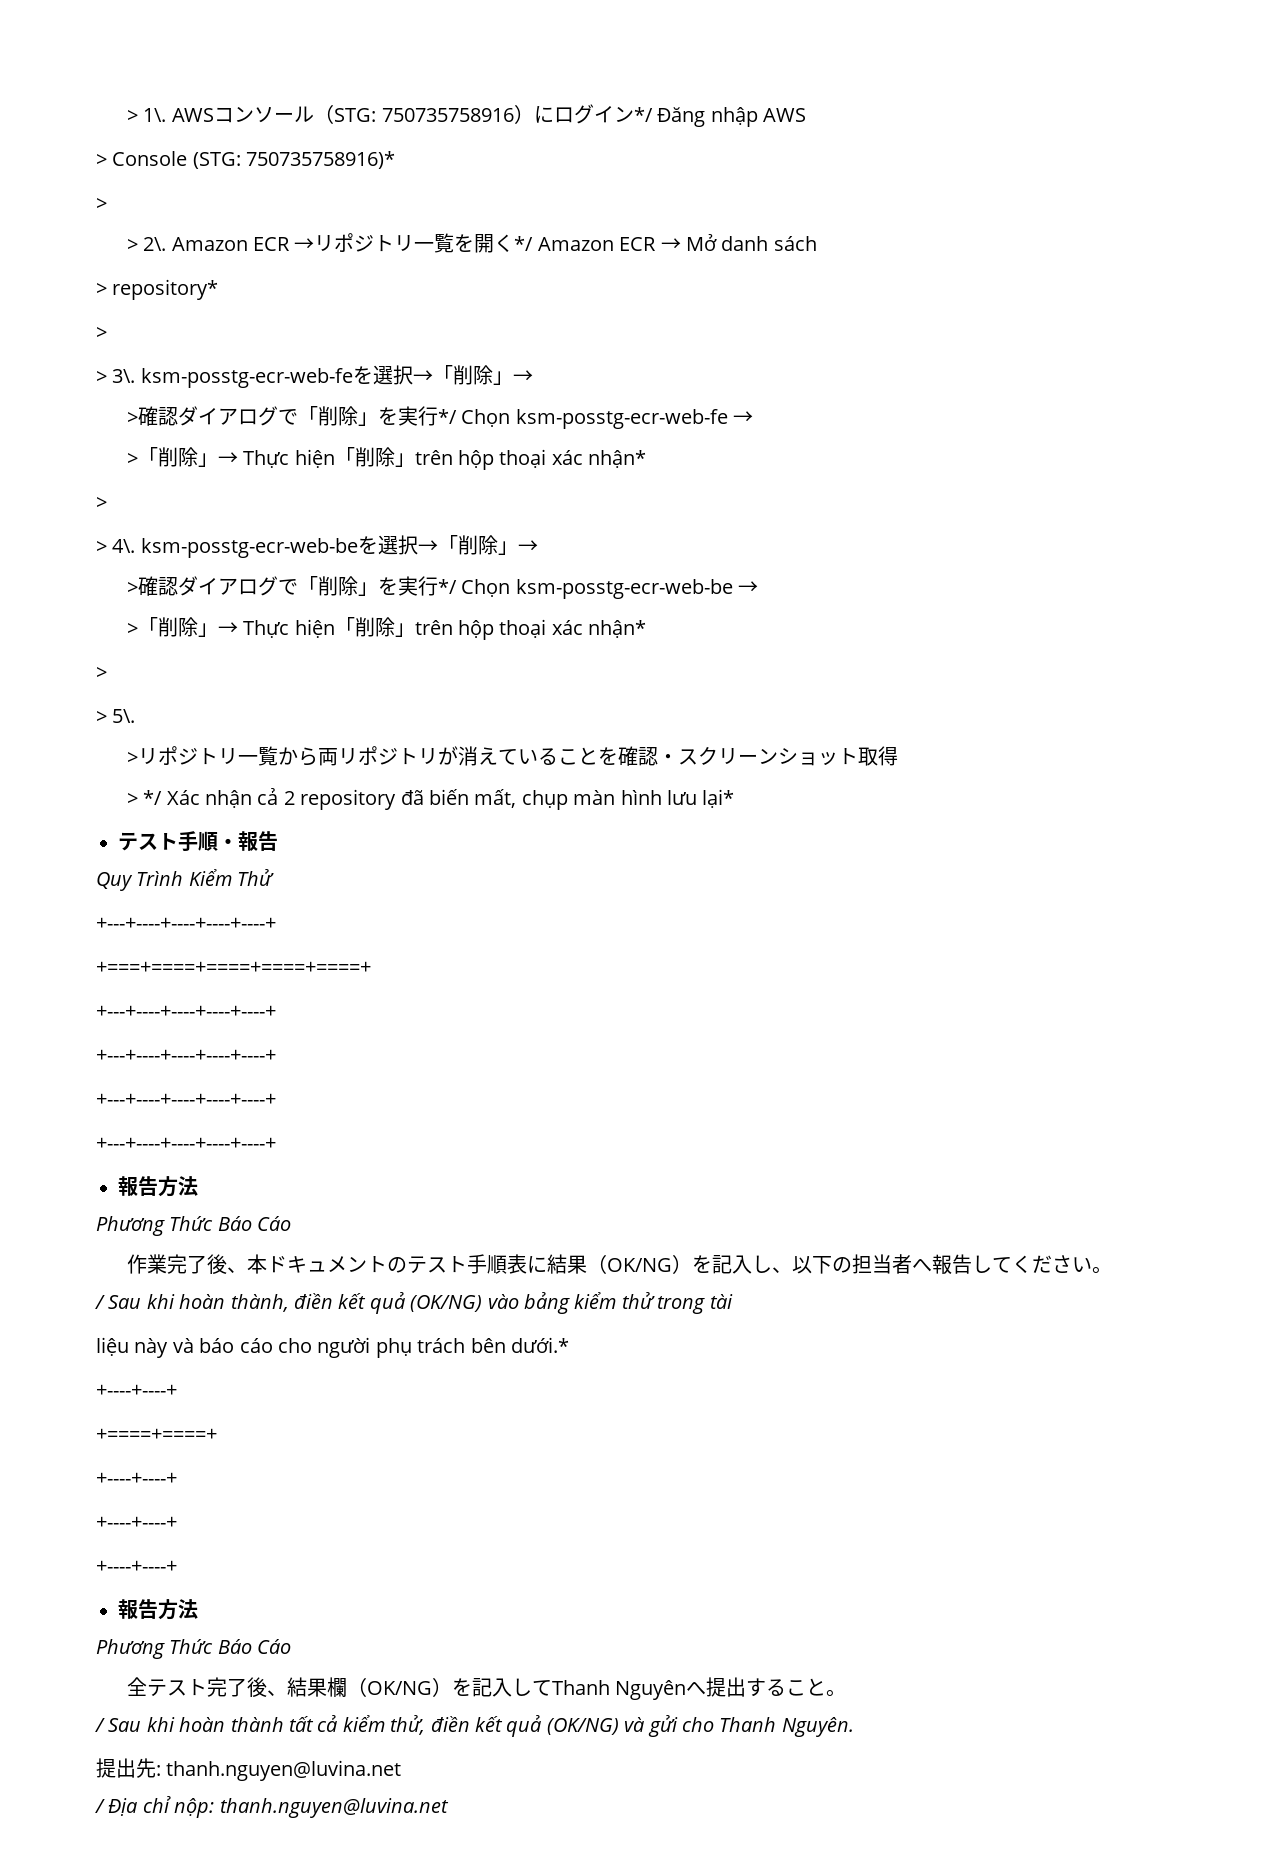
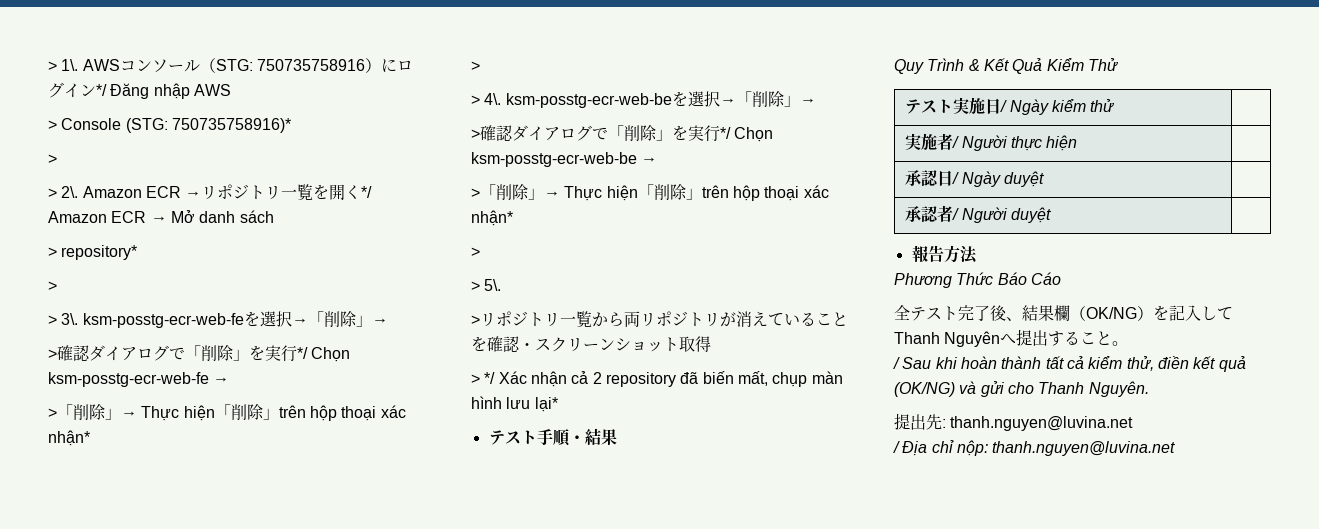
[238,831,278,851] 報告 -> [584,428,617,445] 結果
(184, 878) none -> [968,58,1043,74] & Kết Quả
[96,917,276,930] [96,961,371,974] [96,1005,276,1018] [96,1049,276,1062] [96,1093,276,1106] [96,1137,276,1150] [118,1176,198,1197] [96,1216,292,1236] [126,1254,1112,1275] [95,1292,733,1314] [96,1337,569,1358] [96,1384,177,1397] [96,1428,217,1441] [96,1472,177,1485] [96,1516,177,1529] [96,1560,177,1573] // +---+----+----+----+----+ // +===+====+====+====+====+ // +---+----+----+----+----+ // +---+----+----+----+----+ // +---+----+----+----+----+ // +---+----+----+----+----+ // 報告方法 // Phương Thức Báo Cáo // 作業完了後、本ドキュメントのテスト手順表に結果（OK/NG）を記入し、以下の担当者へ報告してください。 // / Sau khi hoàn thành, điền kết quả (OK/NG) vào bảng kiểm thử trong tài // liệu này và báo cáo cho người phụ trách bên dưới.* // +----+----+ // +====+====+ // +----+----+ // +----+----+ // +----+----+ -> [905,97,1116,115] [905,133,1078,151] [905,170,1045,187] [905,205,1052,223] // テスト実施日/ Ngày kiểm thử | // 実施者/ Người thực hiện | // 承認日/ Ngày duyệt | // 承認者/ Người duyệt |

